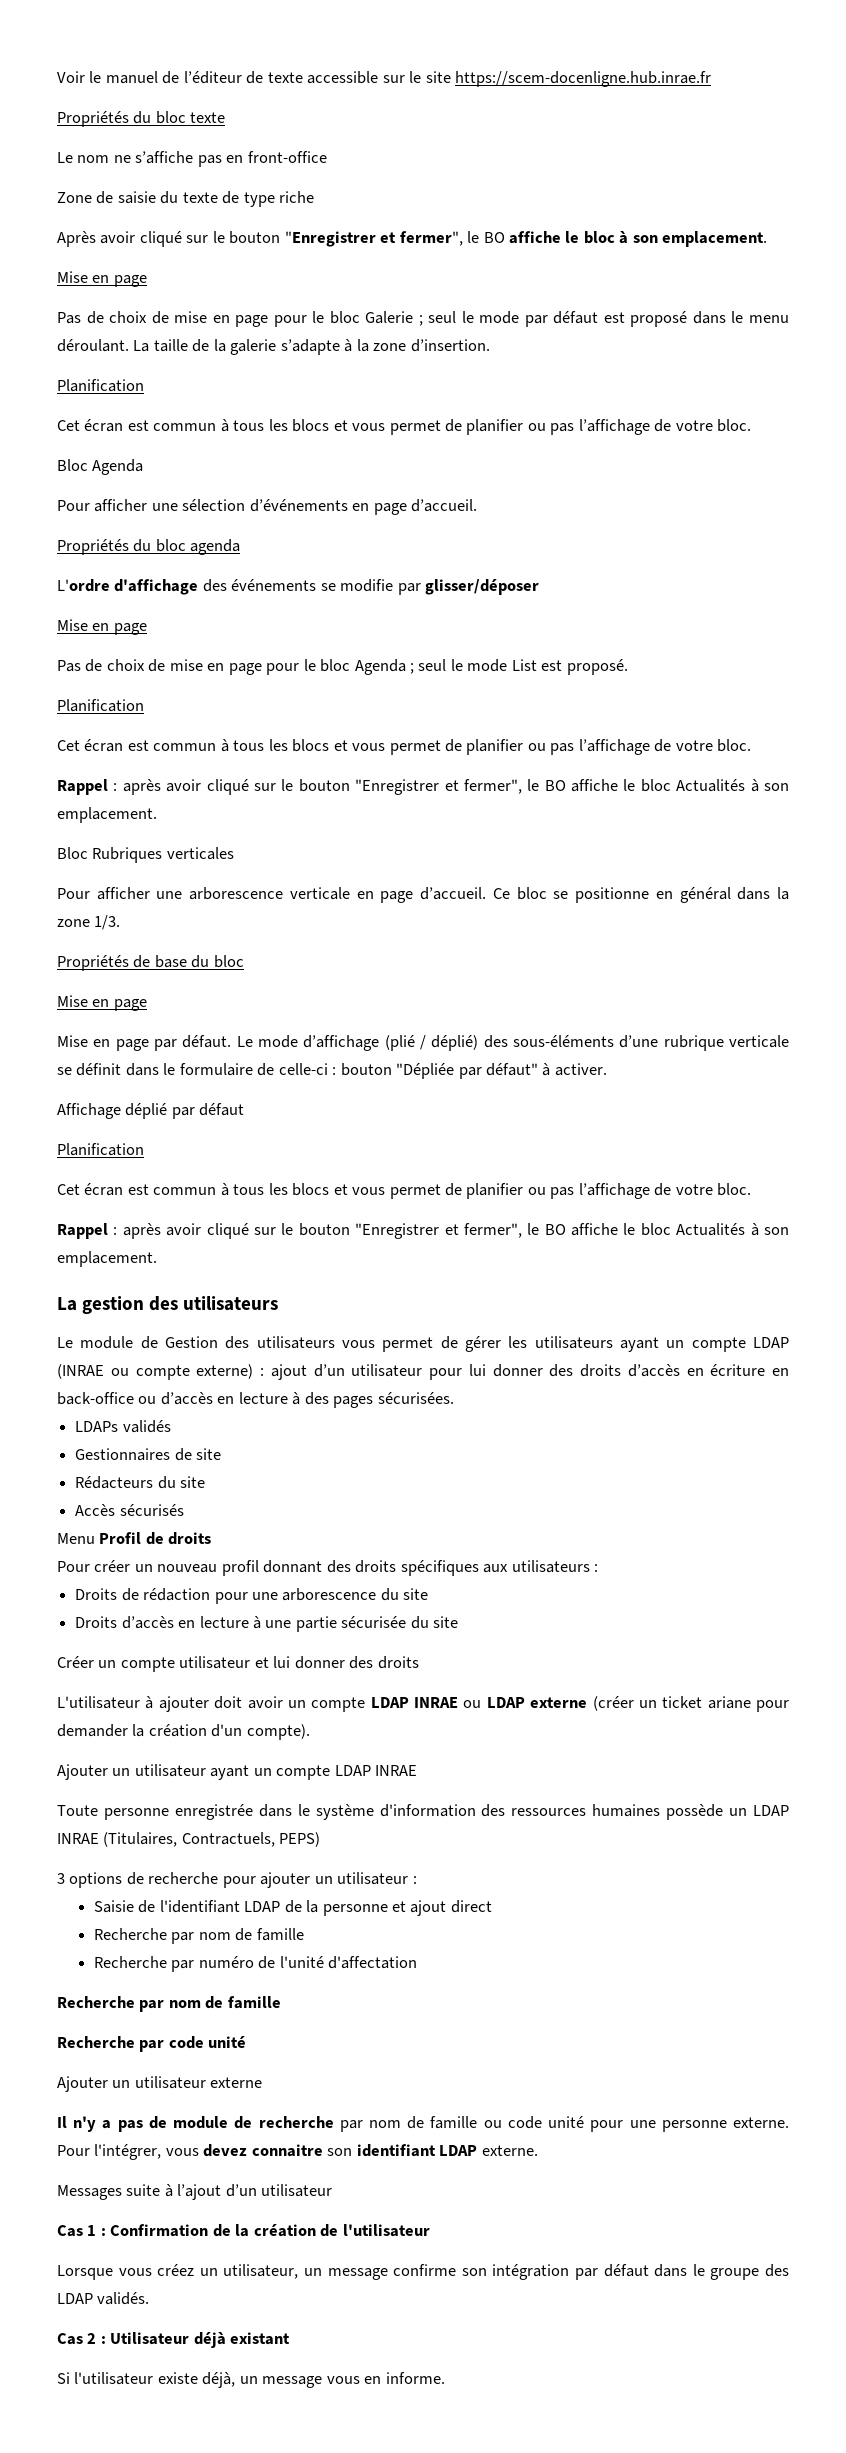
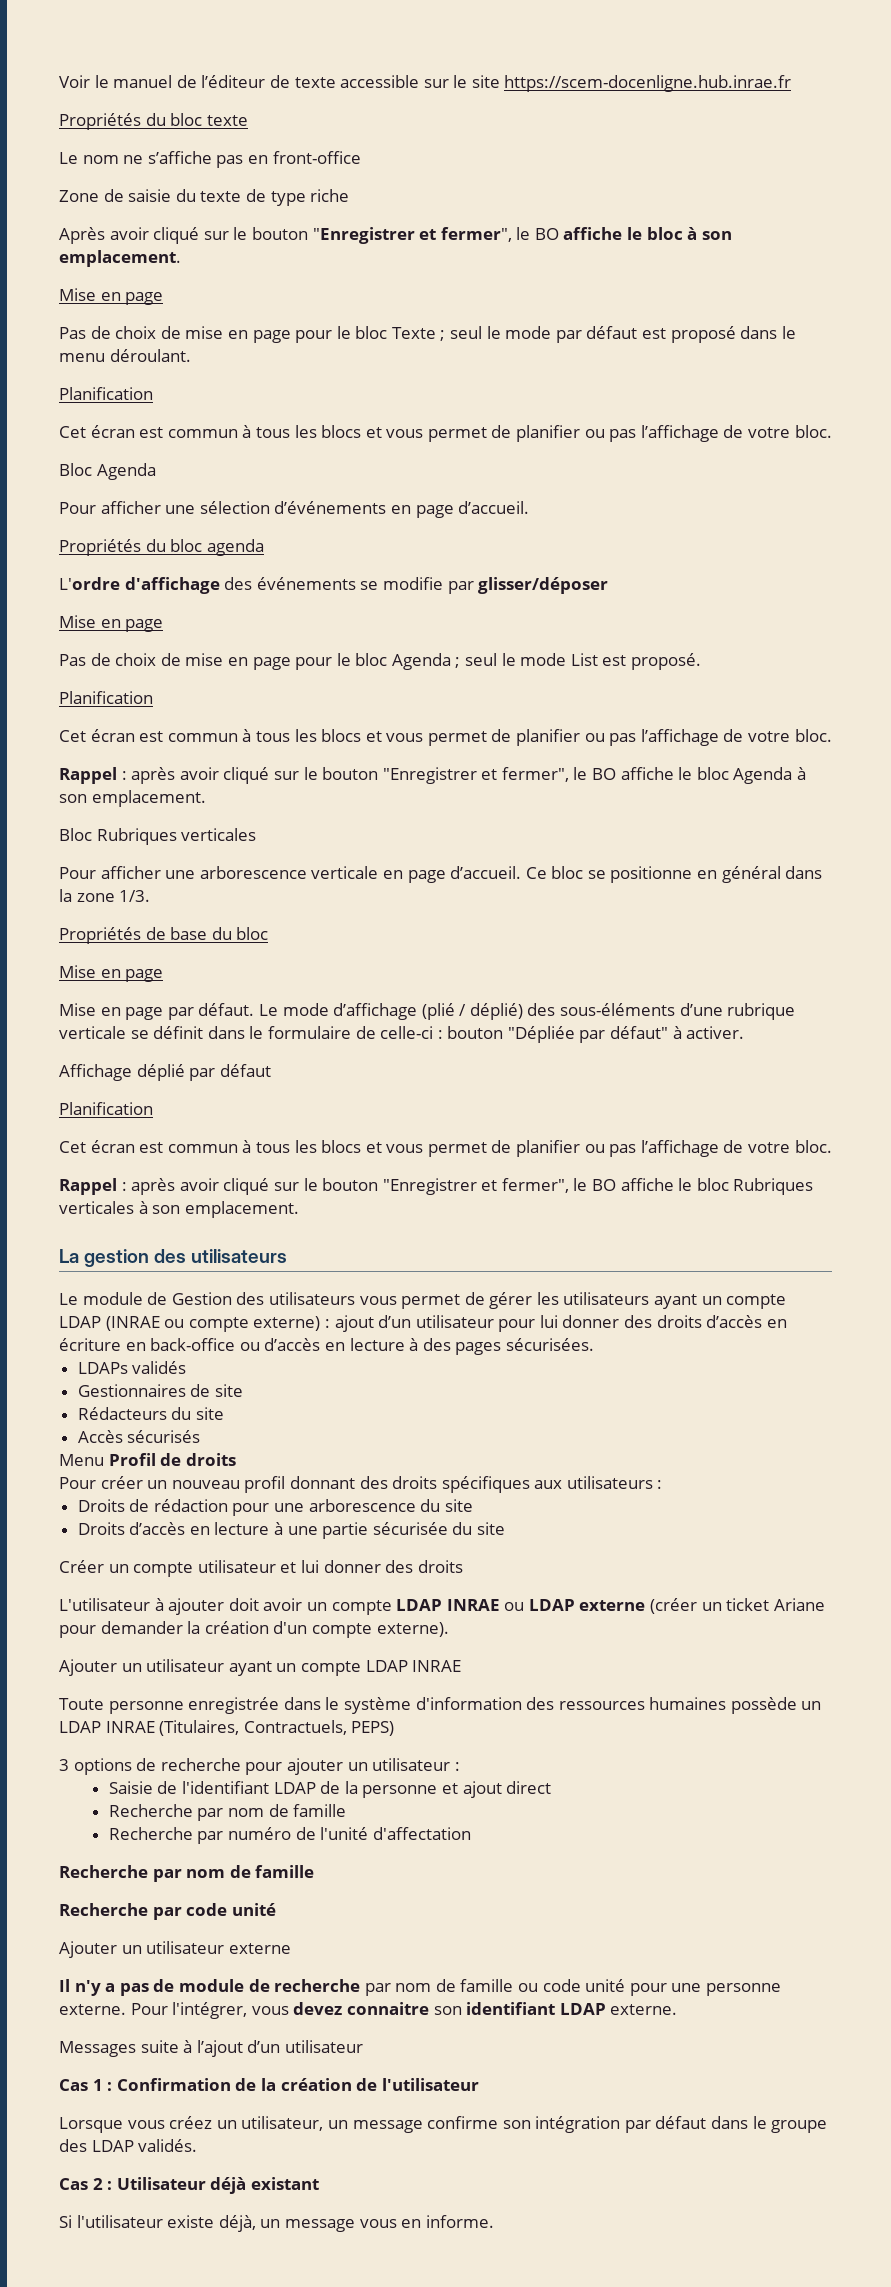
[365,311,414,324] Galerie -> [391,327,436,339] Texte
[133,339,490,355] La taille de la galerie s’adapte à la zone d’insertion. -> (191, 355) none
[676,779,746,792] Actualités -> [733,767,793,784] Agenda
[676,1223,746,1236] Actualités -> [733,1178,814,1195] [59,1201,134,1214] Rubriques verticales
[707,1696,751,1709] ariane -> [773,1598,825,1611] Ariane
[246,1724,310,1740] compte). -> [311,1622,449,1638] compte externe).

